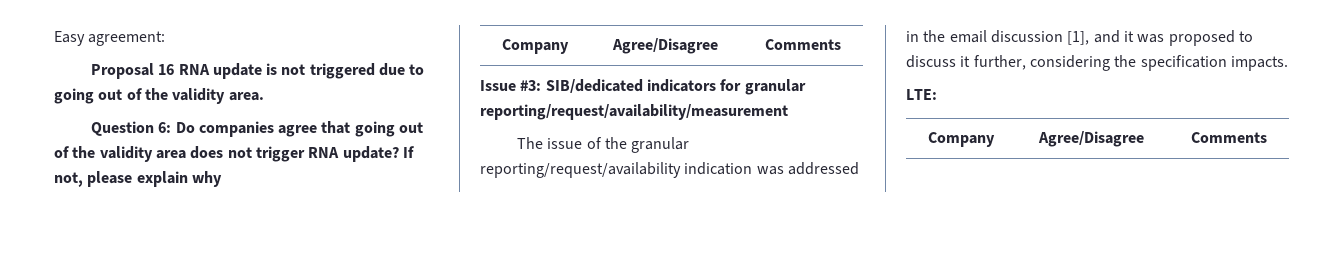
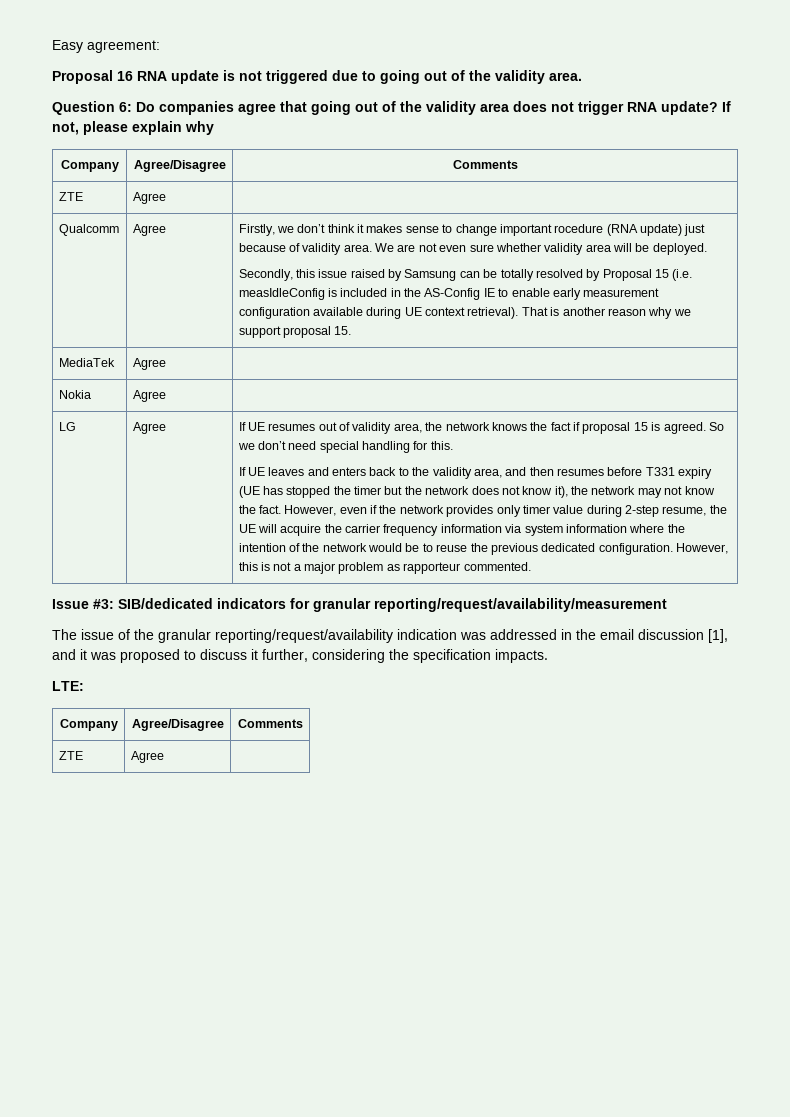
(841, 44) none -> [58,192,83,201] [132,192,166,204] [58,224,119,236] [132,224,166,236] [238,224,706,236] [238,243,707,255] [238,269,693,281] [238,288,660,300] [238,307,691,319] [238,326,352,338] [58,358,115,367] [132,358,166,370] [58,390,91,399] [132,390,166,402] [58,422,76,431] [132,422,166,434] [238,422,724,434] [237,441,453,453] [238,467,713,479] [238,486,715,498] [238,505,727,517] [238,524,685,536] [238,543,729,555] [238,562,531,574] // ZTE | Agree | // Qualcomm | Agree | Firstly, we don’t think it makes sense to change important rocedure (RNA update) just because of validity area. We are not even sure whether validity area will be deployed. // Secondly, this issue raised by Samsung can be totally resolved by Proposal 15 (i.e. measIdleConfig is included in the AS-Config IE to enable early measurement configuration available during UE context retrieval). That is another reason why we support proposal 15. // MediaTek | Agree | // Nokia | Agree | // LG | Agree | If UE resumes out of validity area, the network knows the fact if proposal 15 is agreed. So we don’t need special handling for this. // If UE leaves and enters back to the validity area, and then resumes before T331 expiry (UE has stopped the timer but the network does not know it), the network may not know the fact. However, even if the network provides only timer value during 2-step resume, the UE will acquire the carrier frequency information via system information where the intention of the network would be to reuse the previous dedicated configuration. However, this is not a major problem as rapporteur commented.
(1267, 137) none -> [58,751,83,760] [130,751,164,763] // ZTE | Agree |

